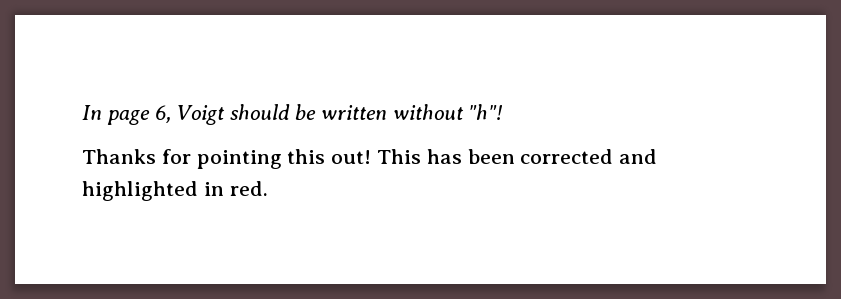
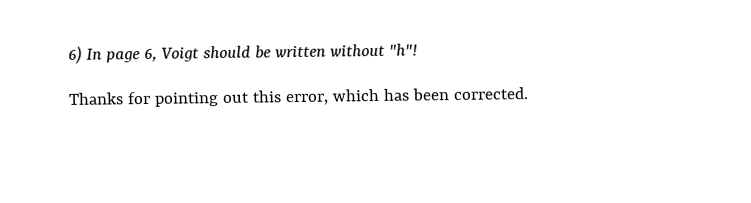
(82, 112) none -> [68,45,82,64] 6)
[287,149,658,164] [82,181,268,201] this out! This has been corrected and highlighted in red. -> [221,87,528,106] out this error, which has been corrected.

